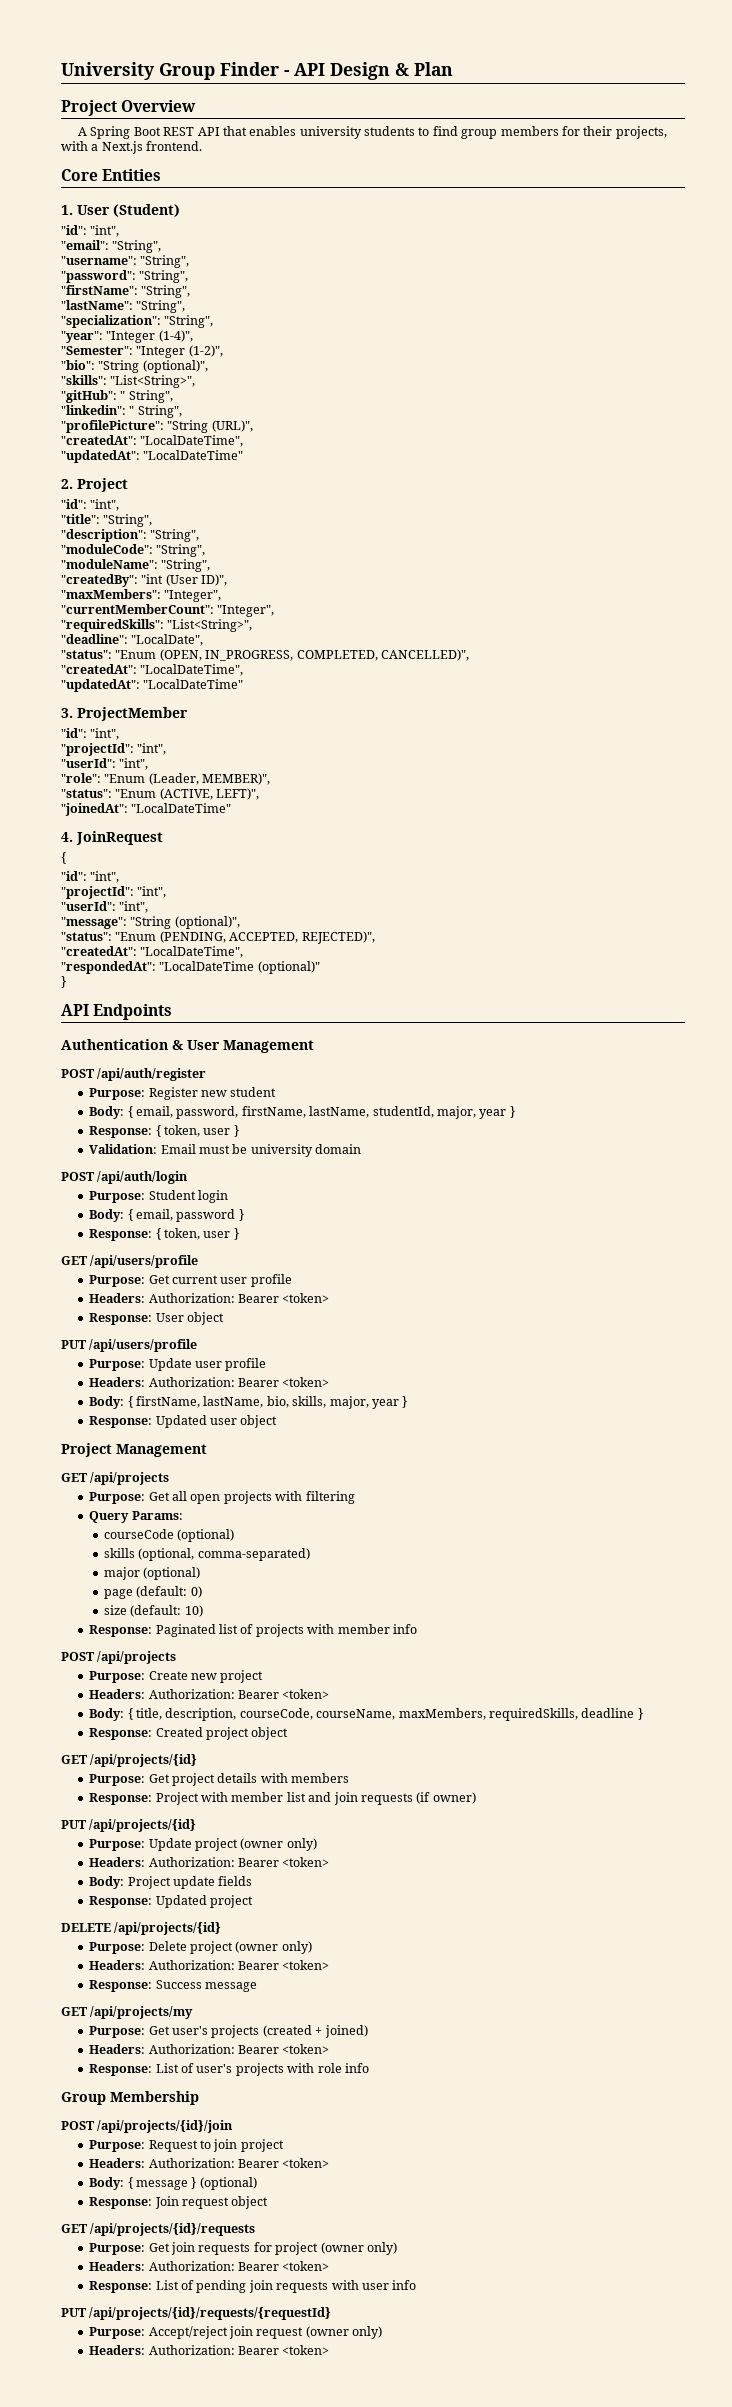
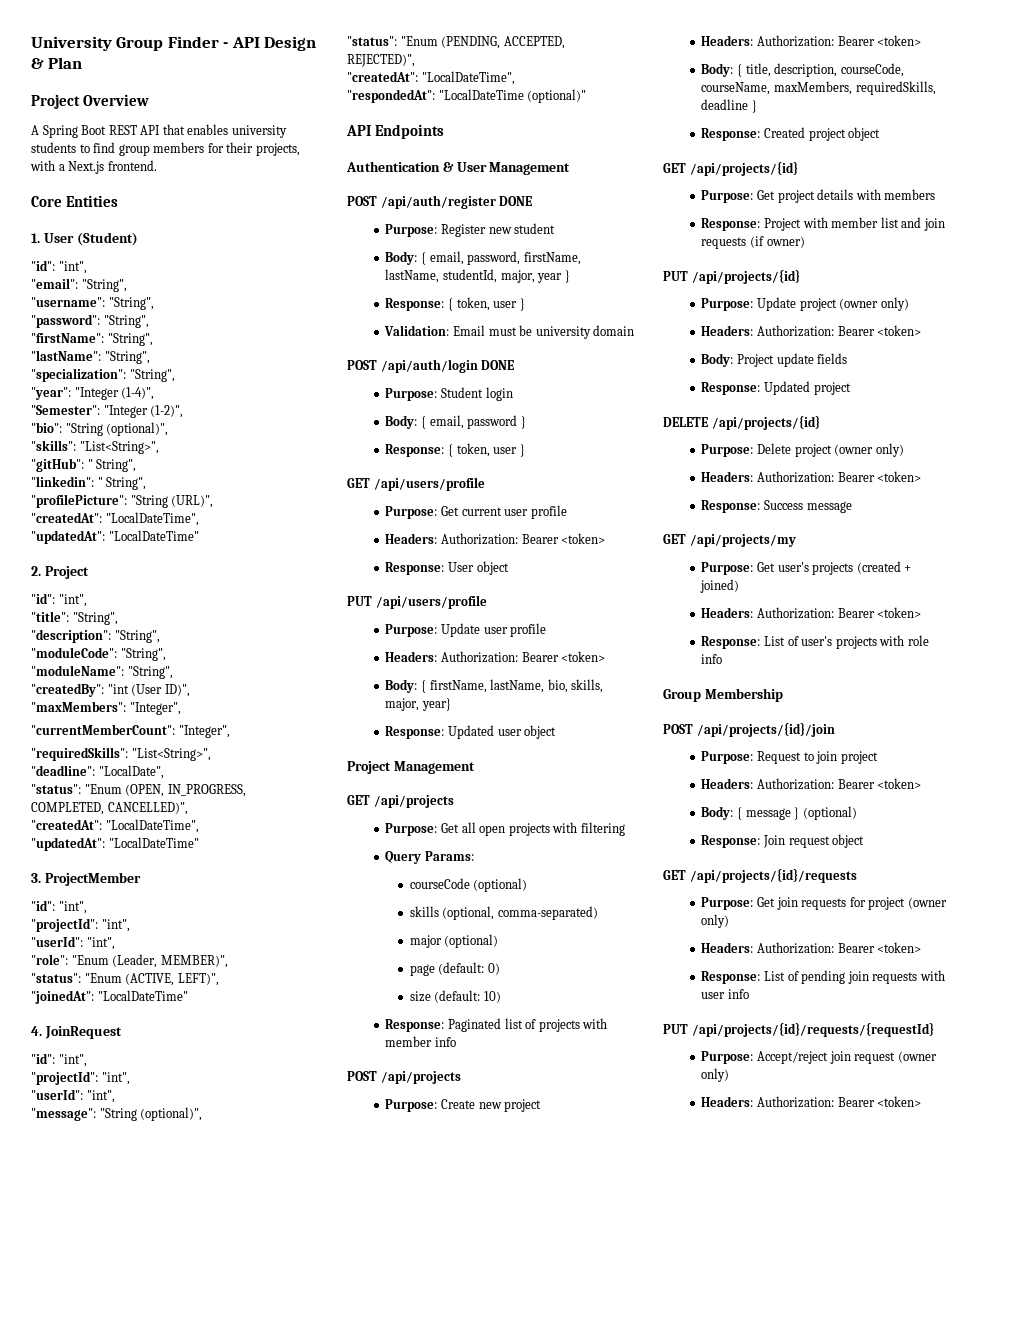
[61,852,66,864] // { -> (122, 1032) none
[61,976,66,988] // } -> (587, 96) none
(207, 1074) none -> [499,196,533,206] DONE
(189, 1177) none -> [481,360,515,370] DONE
[371,1396,408,1409] year } -> [421,698,451,711] year}

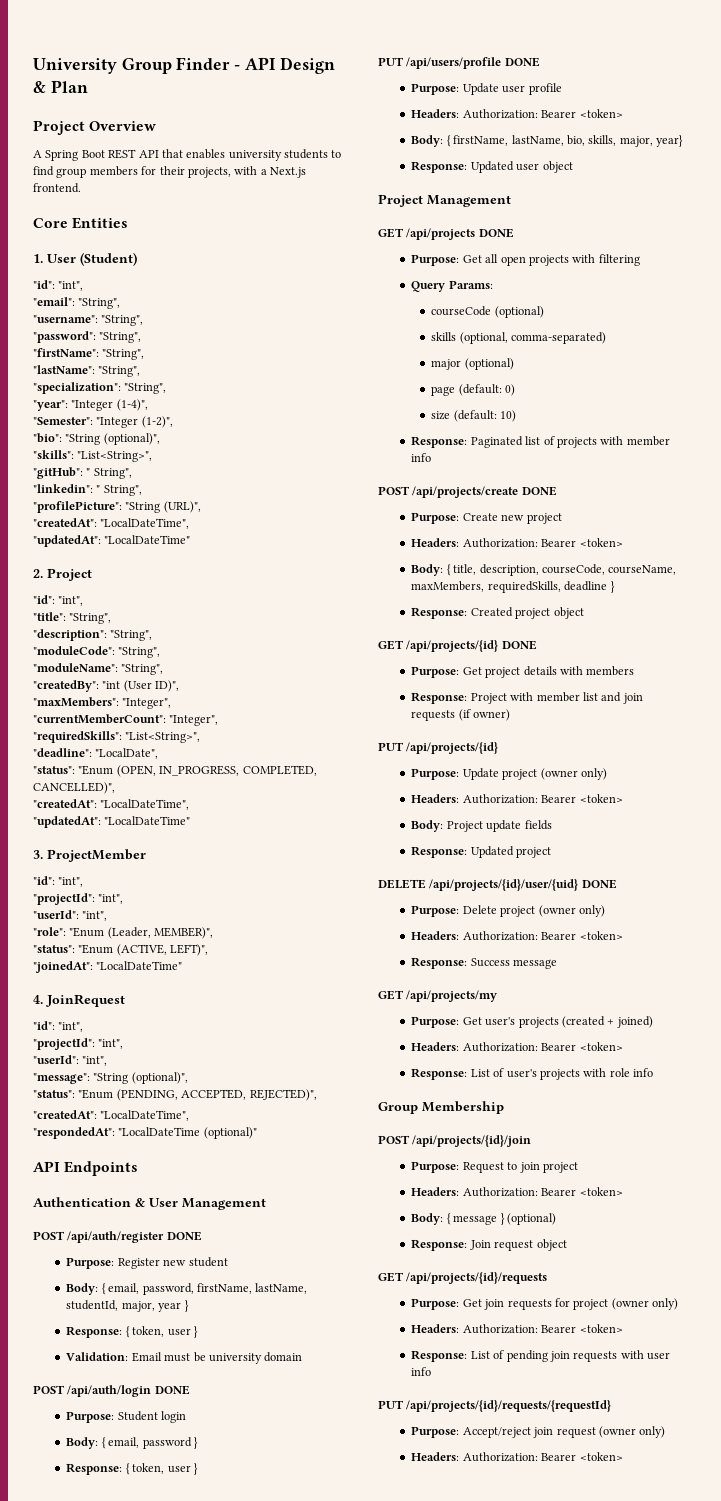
[347,477,485,491] [385,505,567,519] [385,533,606,545] [385,561,509,575] // GET /api/users/profile // Purpose: Get current user profile // Headers: Authorization: Bearer <token> // Response: User object -> (198, 1469) none
(487, 602) none -> [504,57,540,67] DONE
(454, 801) none -> [478,228,514,238] DONE
[380,1071,461,1084] /api/projects -> [412,486,557,498] /api/projects/create DONE
(798, 168) none -> [501,640,537,650] DONE
[711,415,820,430] /api/projects/{id} -> [429,879,617,891] /api/projects/{id}/user/{uid} DONE

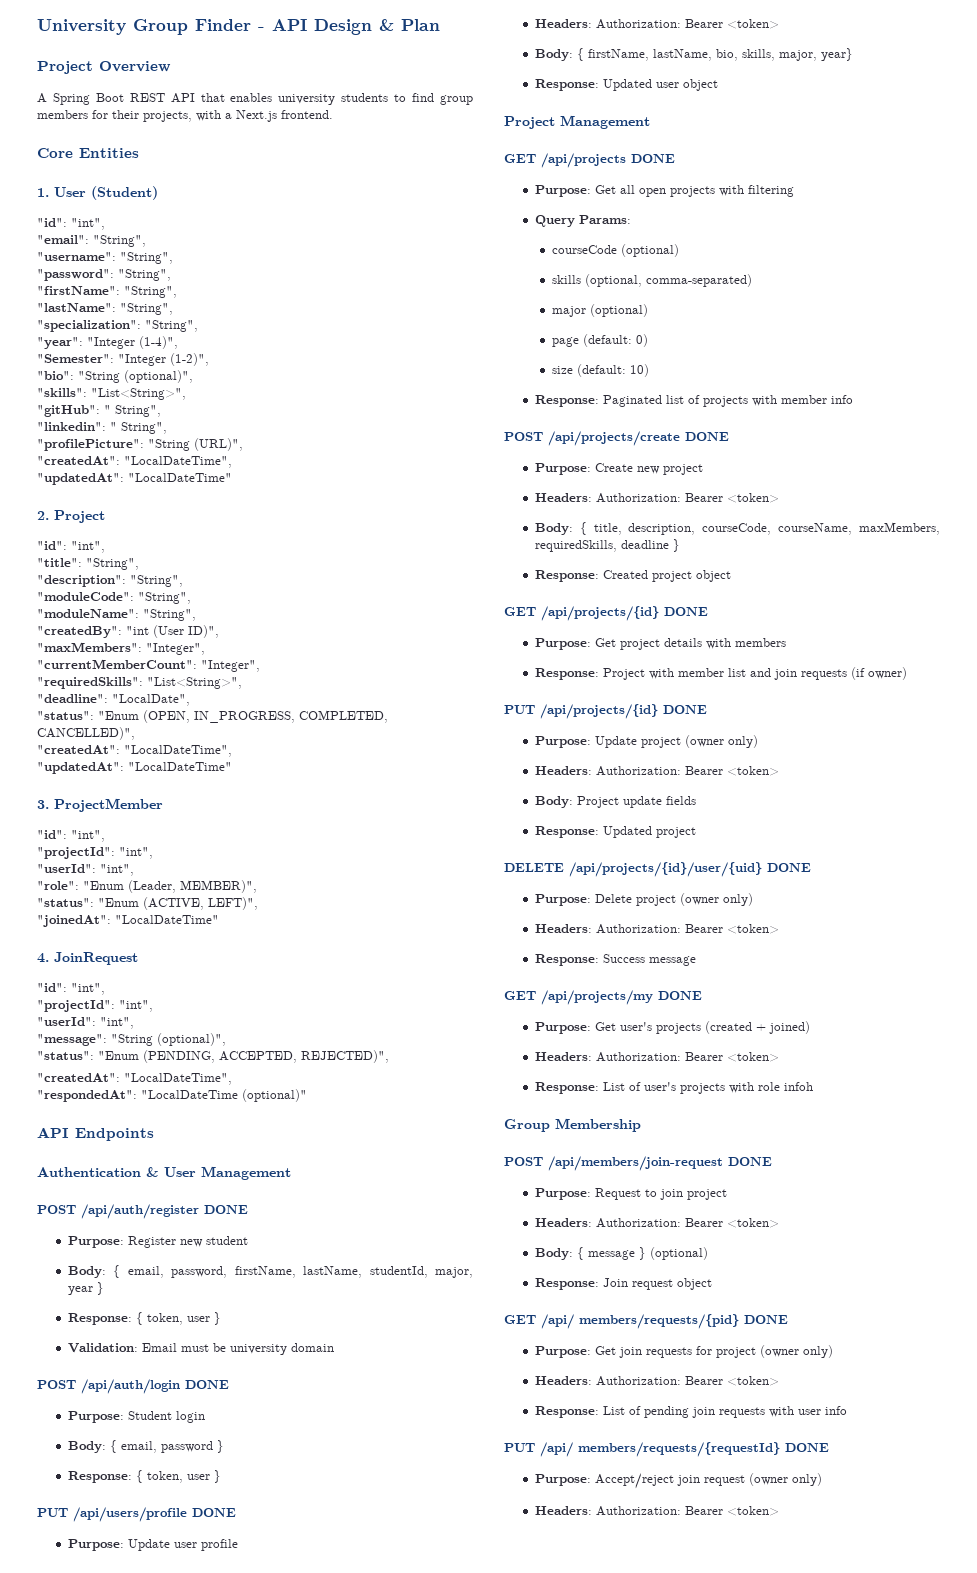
(499, 748) none -> [663,705,707,714] DONE
(498, 996) none -> [658,991,702,1000] DONE
[633,1068,654,1077] info -> [783,1082,813,1091] infoh
[412,1135,532,1147] /api/projects/{id}/join -> [548,1156,772,1171] /api/members/join-request DONE
[406,1272,548,1284] /api/projects/{id}/requests -> [541,1314,788,1329] /api/ members/requests/{pid} DONE
[406,1400,612,1412] /api/projects/{id}/requests/{requestId} -> [540,1442,829,1457] /api/ members/requests/{requestId} DONE

